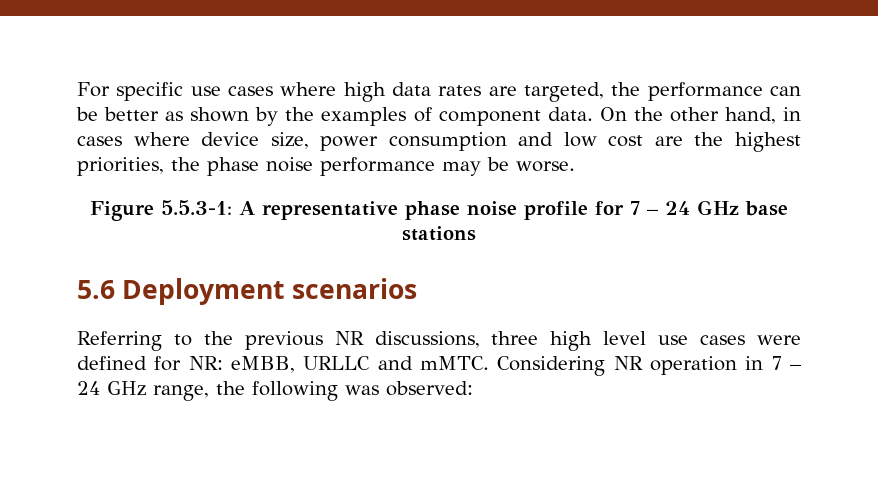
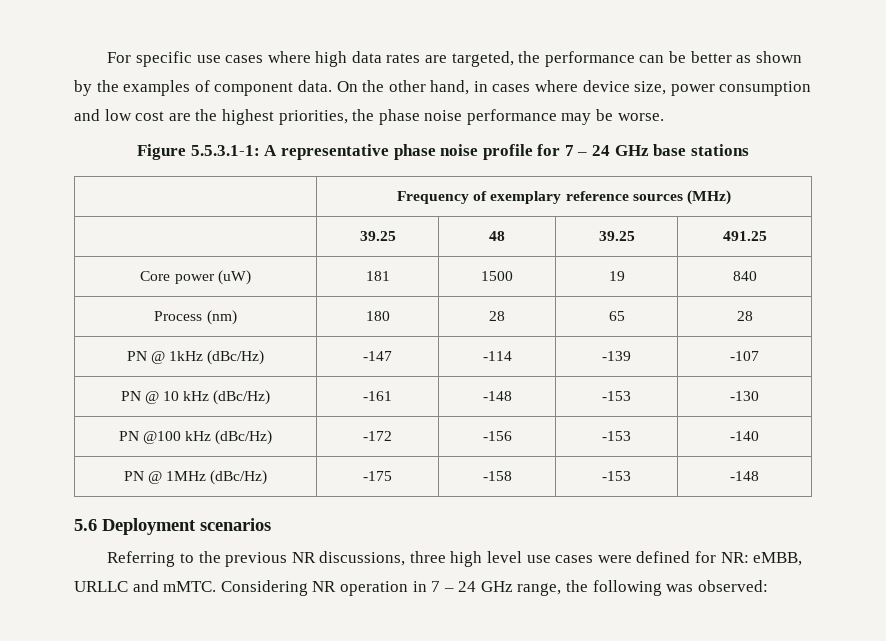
[161,200,232,215] 5.5.3-1: -> [190,145,260,156] 5.5.3.1-1:
(476, 233) none -> [397,190,731,205] [359,231,396,241] [489,231,505,241] [598,231,635,241] [722,231,767,241] [140,270,251,285] [365,271,390,281] [481,271,513,281] [608,271,625,281] [732,271,757,281] [154,310,237,325] [365,311,390,321] [489,311,505,321] [608,311,625,321] [736,311,753,321] [126,350,265,365] [363,351,392,361] [482,351,512,361] [602,351,631,361] [730,351,759,361] [120,390,271,405] [363,391,392,401] [482,391,512,401] [602,391,631,401] [730,391,759,401] [118,430,273,445] [363,431,392,441] [482,431,512,441] [602,431,631,441] [730,431,759,441] [123,470,268,485] [363,471,392,481] [482,471,512,481] [602,471,631,481] [730,471,759,481] // | Frequency of exemplary reference sources (MHz) // | 39.25 | 48 | 39.25 | 491.25 // Core power (uW) | 181 | 1500 | 19 | 840 // Process (nm) | 180 | 28 | 65 | 28 // PN @ 1kHz (dBc/Hz) | -147 | -114 | -139 | -107 // PN @ 10 kHz (dBc/Hz) | -161 | -148 | -153 | -130 // PN @100 kHz (dBc/Hz) | -172 | -156 | -153 | -140 // PN @ 1MHz (dBc/Hz) | -175 | -158 | -153 | -148

